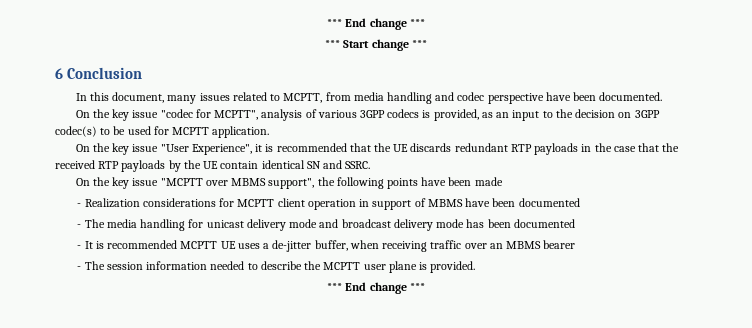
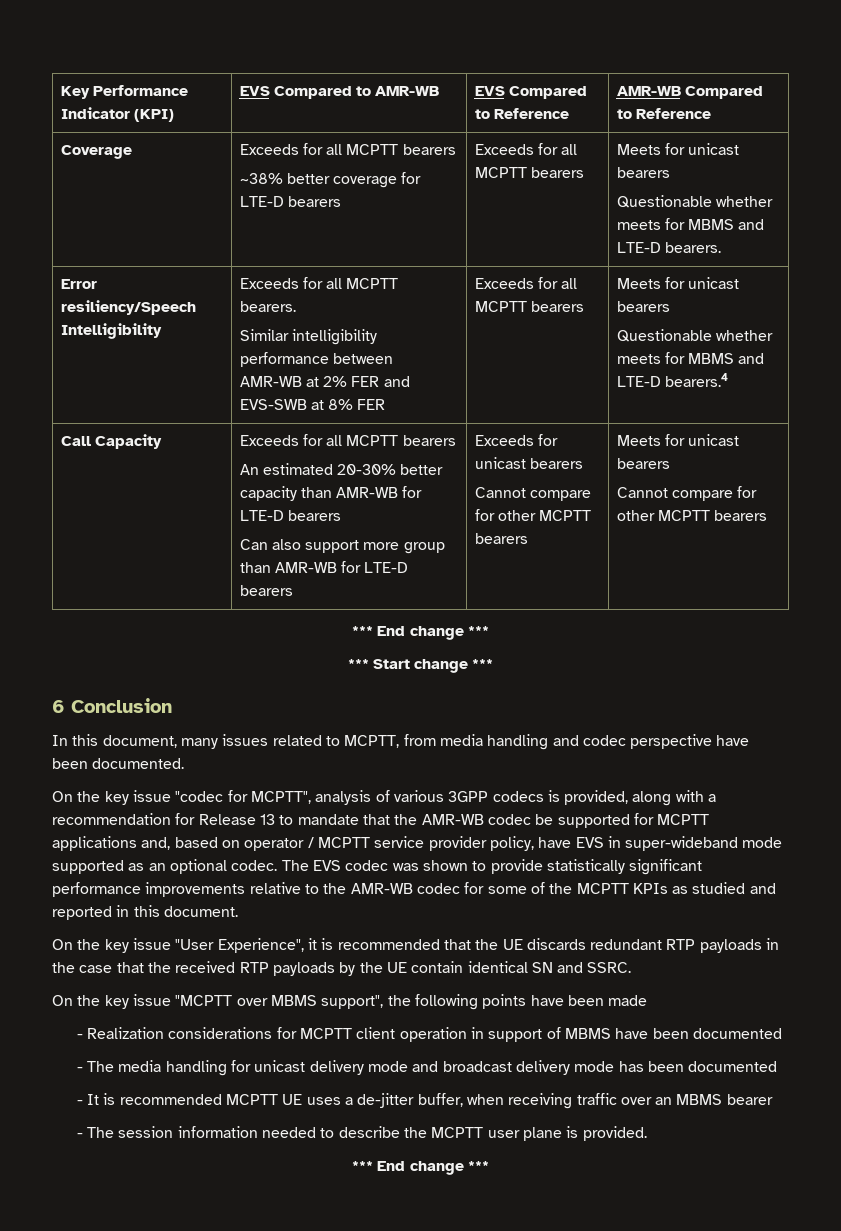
(327, 23) none -> [60,85,188,99] [60,107,174,122] [239,86,440,99] [474,86,587,99] [474,108,569,119] [616,86,763,99] [616,108,711,119] [60,145,132,159] [239,143,456,155] [239,172,422,188] [239,196,341,207] [474,143,578,155] [474,167,584,178] [616,143,740,155] [616,167,670,178] [616,195,773,208] [616,218,765,230] [616,242,721,253] [60,279,97,289] [60,300,196,315] [60,323,162,339] [239,277,399,289] [239,301,296,312] [239,329,377,345] [239,352,393,367] [239,376,410,387] [239,399,386,410] [474,277,578,289] [474,301,584,312] [616,277,740,289] [616,301,670,312] [616,329,773,342] [616,352,765,364] [616,373,728,387] [60,434,162,449] [239,434,456,446] [239,463,444,475] [239,486,423,501] [239,510,341,521] [239,539,445,554] [239,561,409,573] [239,585,293,596] [474,434,558,446] [474,457,583,469] [474,487,591,501] [474,509,592,521] [474,533,528,544] [616,434,740,446] [616,458,670,469] [616,486,758,501] [616,510,768,521] Key Performance Indicator (KPI) | EVS Compared to AMR-WB | EVS Compared to Reference | AMR-WB Compared to Reference // Coverage | Exceeds for all MCPTT bearers // ~38% better coverage for LTE-D bearers | Exceeds for all MCPTT bearers | Meets for unicast bearers // Questionable whether meets for MBMS and LTE-D bearers. // Error resiliency/Speech Intelligibility | Exceeds for all MCPTT bearers. // Similar intelligibility performance between AMR-WB at 2% FER and EVS-SWB at 8% FER | Exceeds for all MCPTT bearers | Meets for unicast bearers // Questionable whether meets for MBMS and LTE-D bearers.4 // Call Capacity | Exceeds for all MCPTT bearers // An estimated 20-30% better capacity than AMR-WB for LTE-D bearers // Can also support more group than AMR-WB for LTE-D bearers | Exceeds for unicast bearers // Cannot compare for other MCPTT bearers | Meets for unicast bearers // Cannot compare for other MCPTT bearers //
[481,109,660,121] [55,126,270,138] as an input to the decision on 3GPP codec(s) to be used for MCPTT application. -> [632,790,717,806] [52,813,710,828] [52,836,783,851] [52,859,703,875] [52,882,776,897] [52,905,238,920] along with a recommendation for Release 13 to mandate that the AMR-WB codec be supported for MCPTT applications and, based on operator / MCPTT service provider policy, have EVS in super-wideband mode supported as an optional codec. The EVS codec was shown to provide statistically significant performance improvements relative to the AMR-WB codec for some of the MCPTT KPIs as studied and reported in this document.

